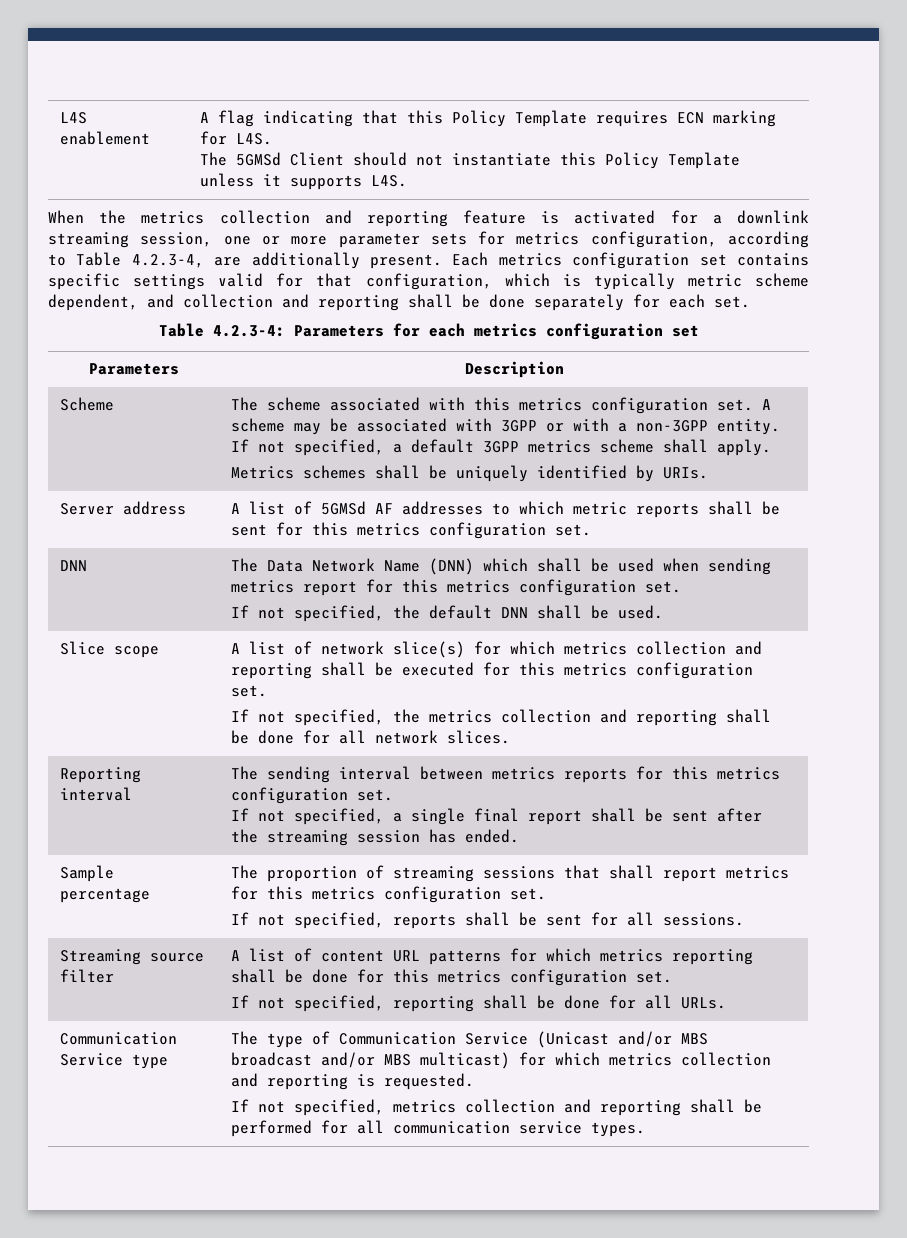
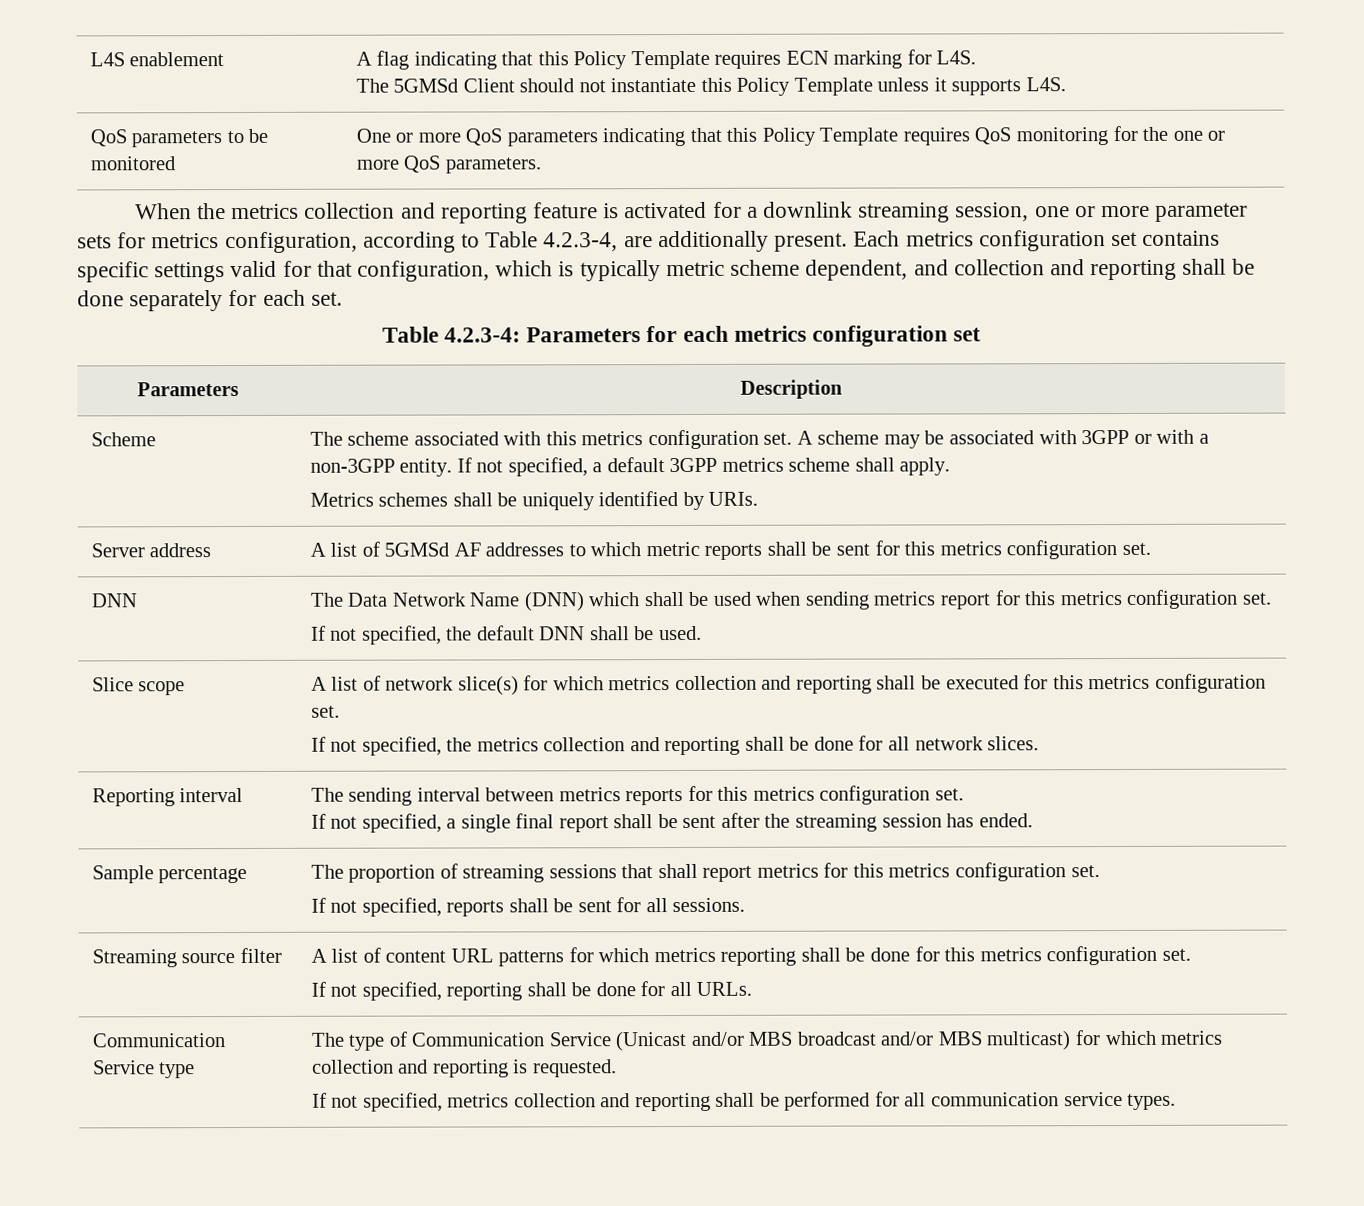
(407, 181) none -> [89,128,269,148] [89,156,176,171] [355,125,1226,147] [355,155,542,174] // QoS parameters to be monitored | One or more QoS parameters indicating that this Policy Template requires QoS monitoring for the one or more QoS parameters.

